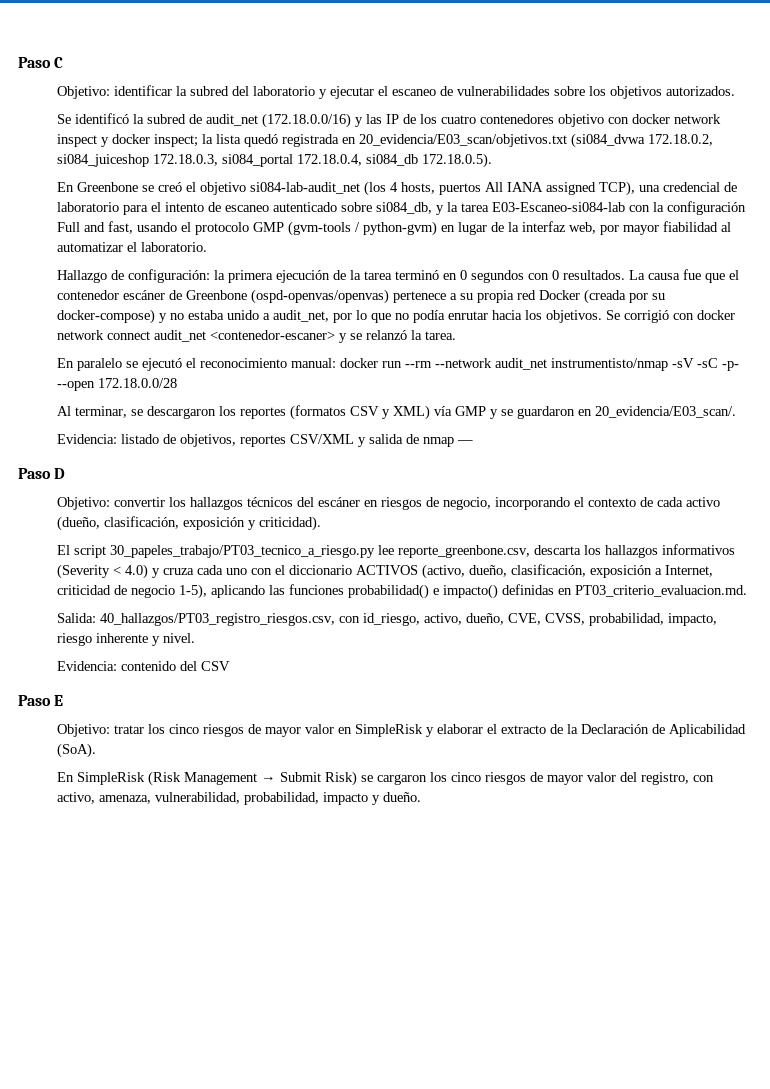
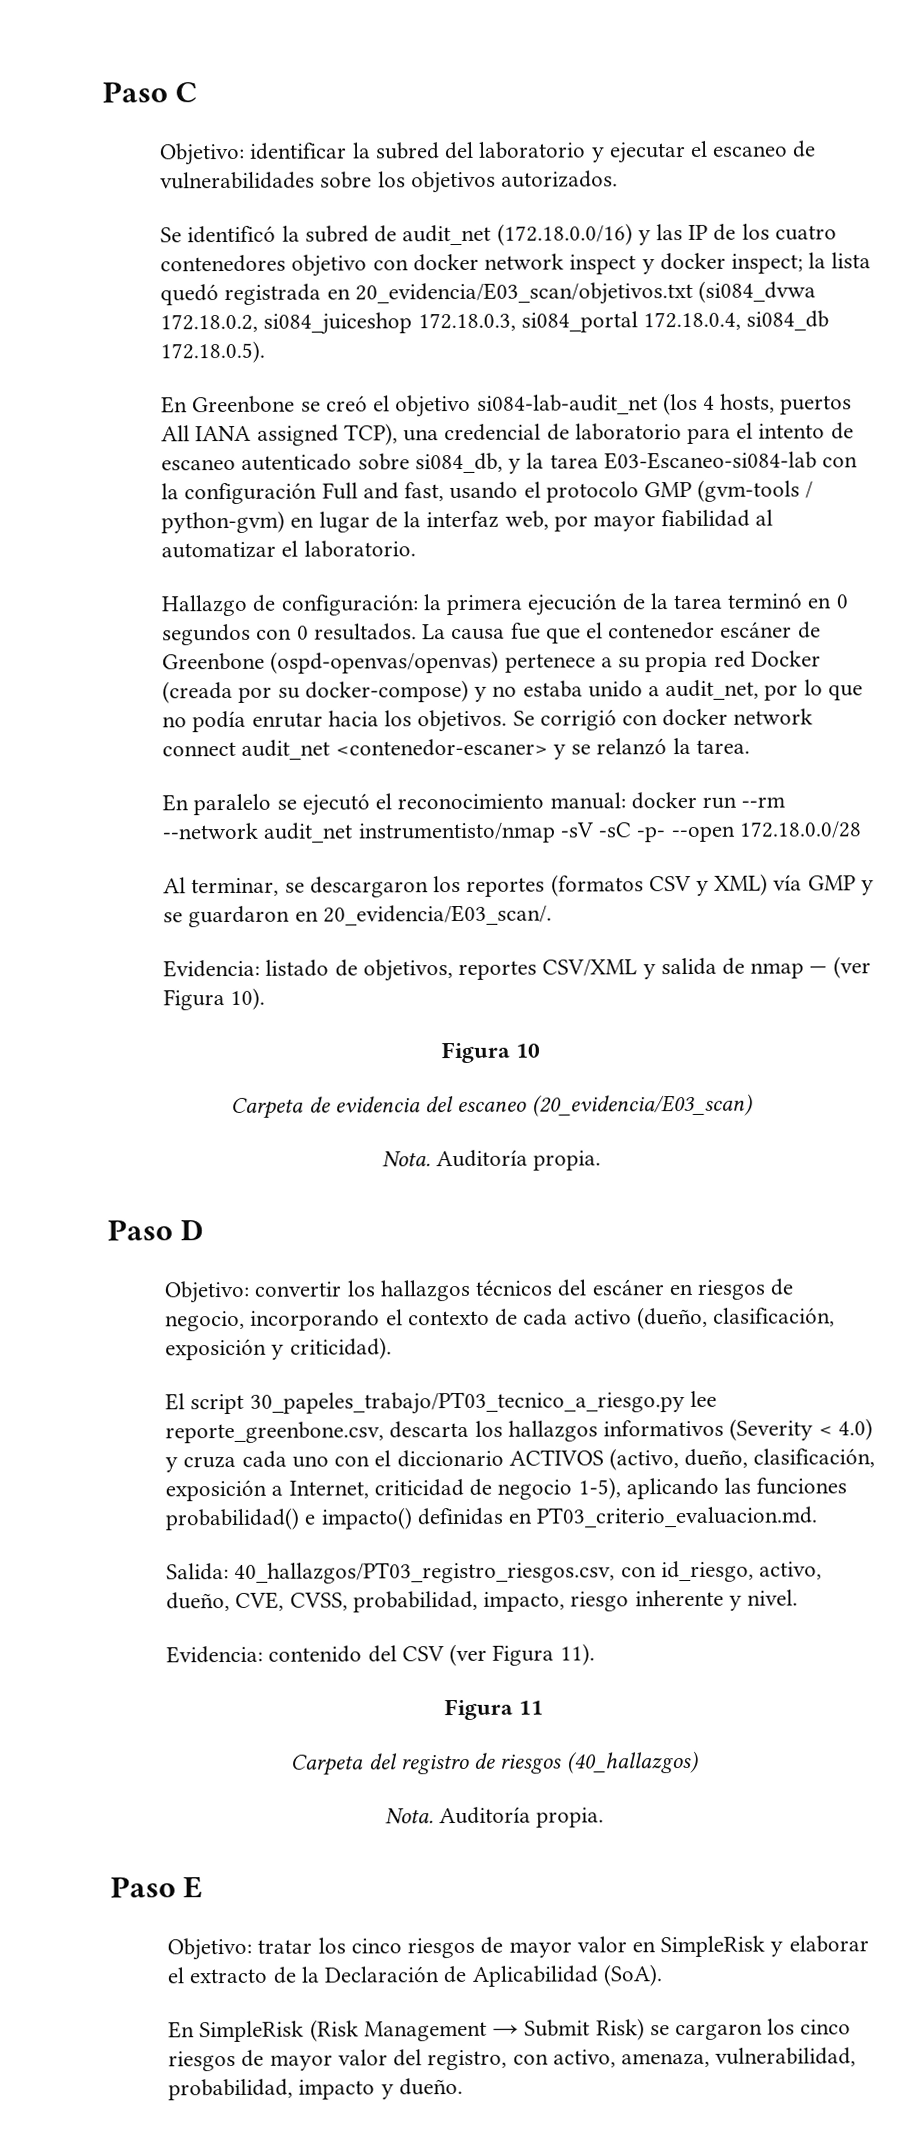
(474, 442) none -> [832,956,871,979] [163,987,266,1011] [440,1041,541,1064] [231,1093,753,1119] [381,1149,602,1171] (ver Figura 10). // Figura 10 // Carpeta de evidencia del escaneo (20_evidencia/E03_scan) // Nota. Auditoría propia.
(231, 666) none -> [449,1643,595,1667] [443,1698,544,1721] [290,1750,699,1776] [384,1806,605,1828] (ver Figura 11). // Figura 11 // Carpeta del registro de riesgos (40_hallazgos) // Nota. Auditoría propia.

